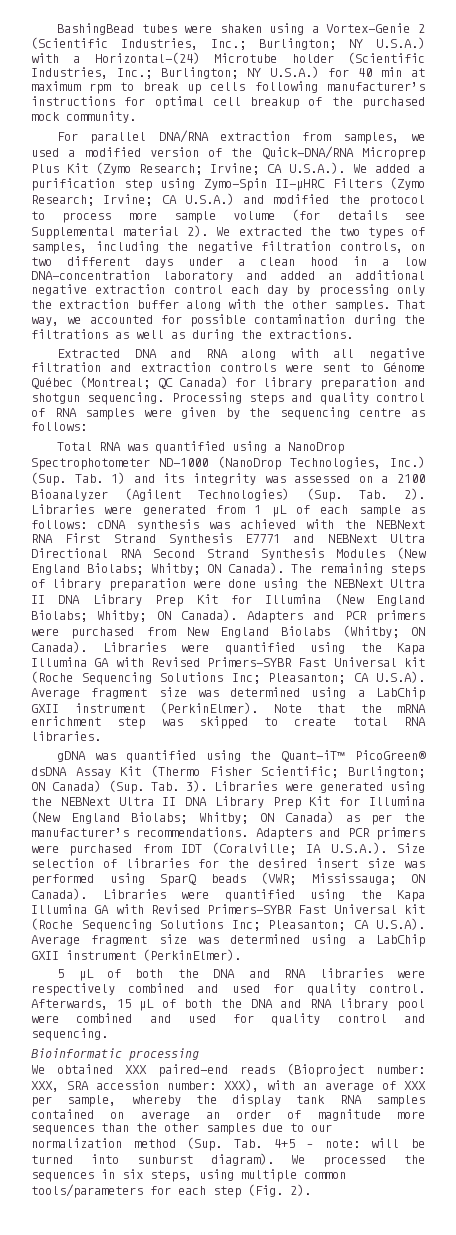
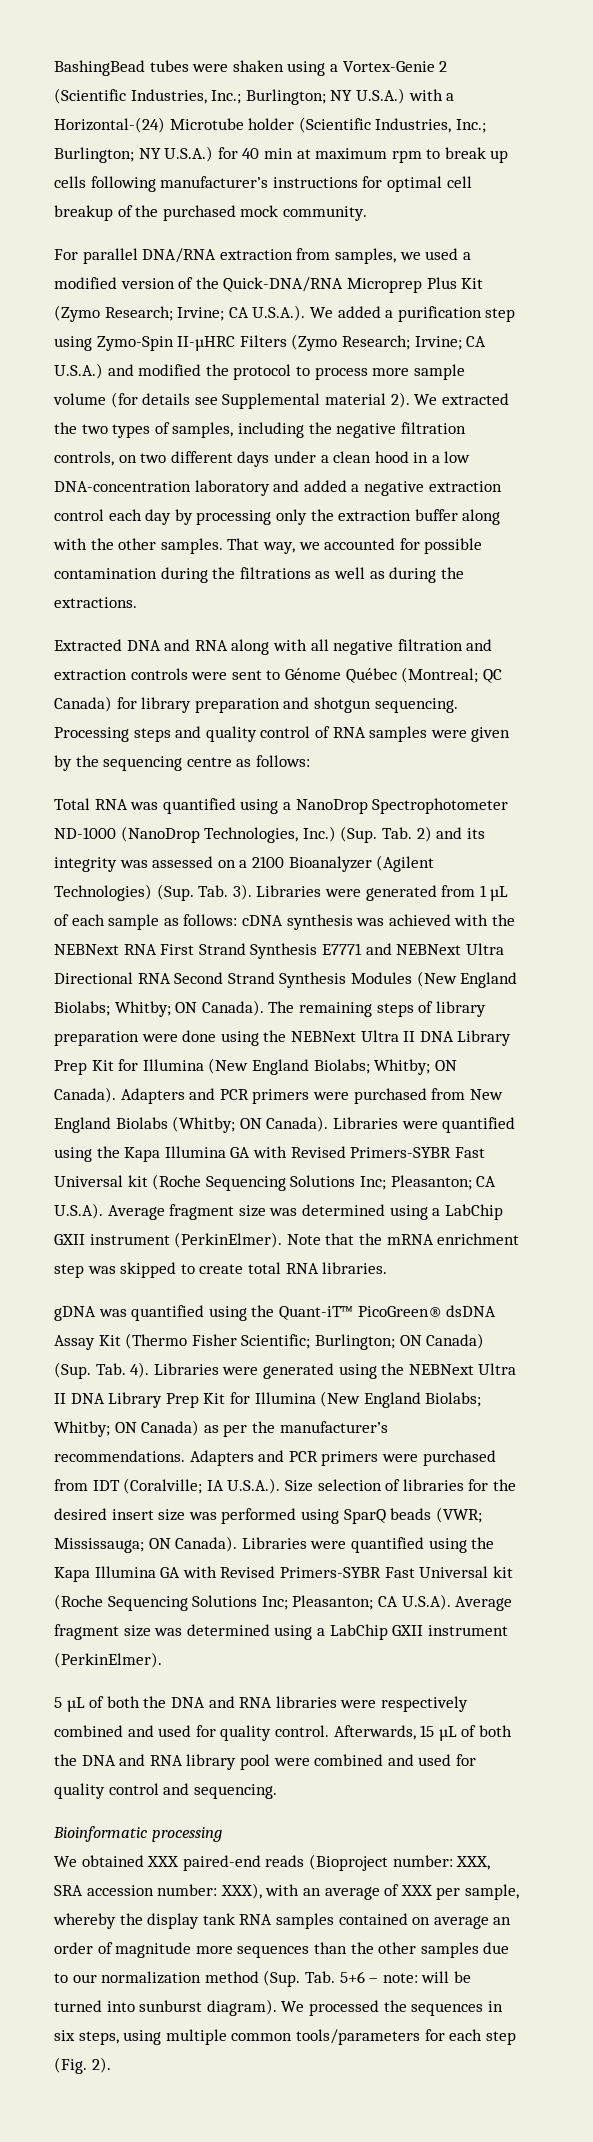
[328,270,425,280] an additional -> [351,484,360,492] a
[111,472,126,484] 1) -> [416,826,432,842] 2)
[403,488,425,500] 2). -> [232,884,252,900] 3).
[186,780,207,792] 3). -> [130,1362,150,1378] 4).
[273,1139,295,1148] 4+5 -> [339,1971,365,1983] 5+6

